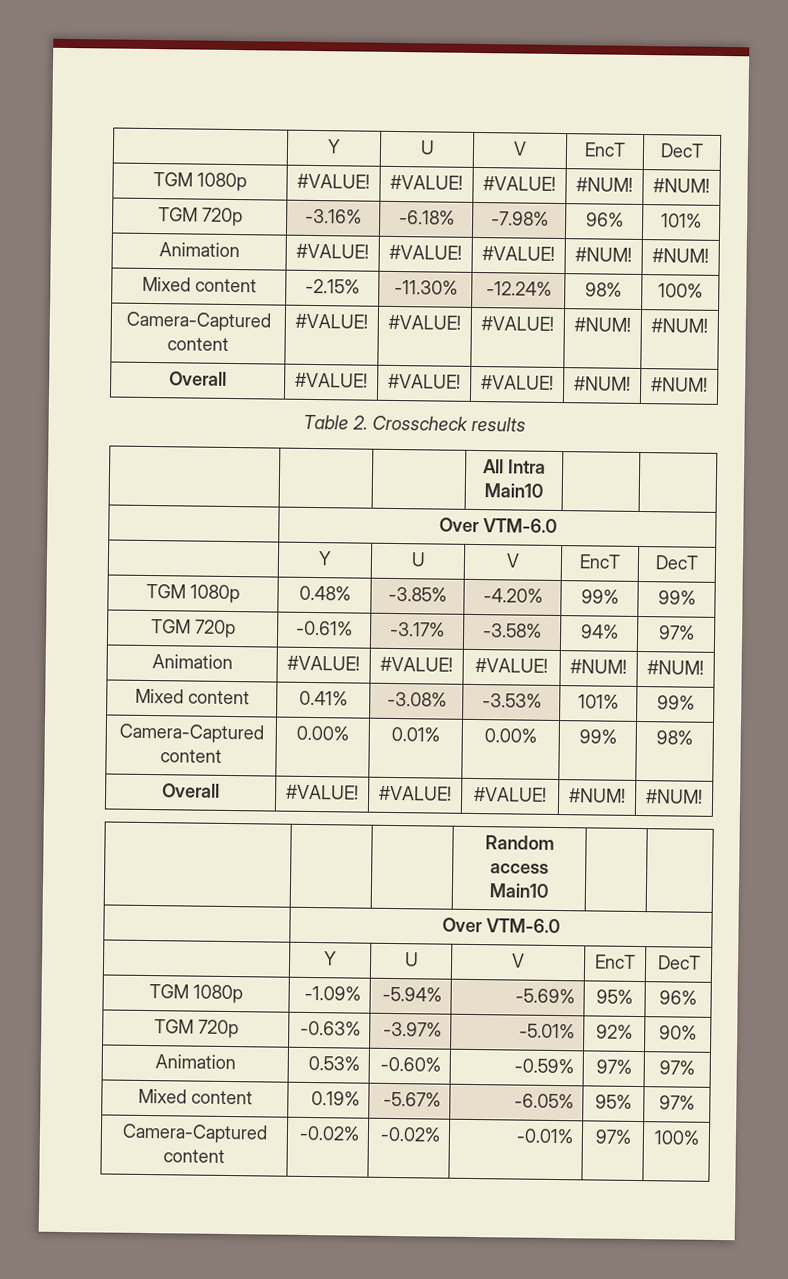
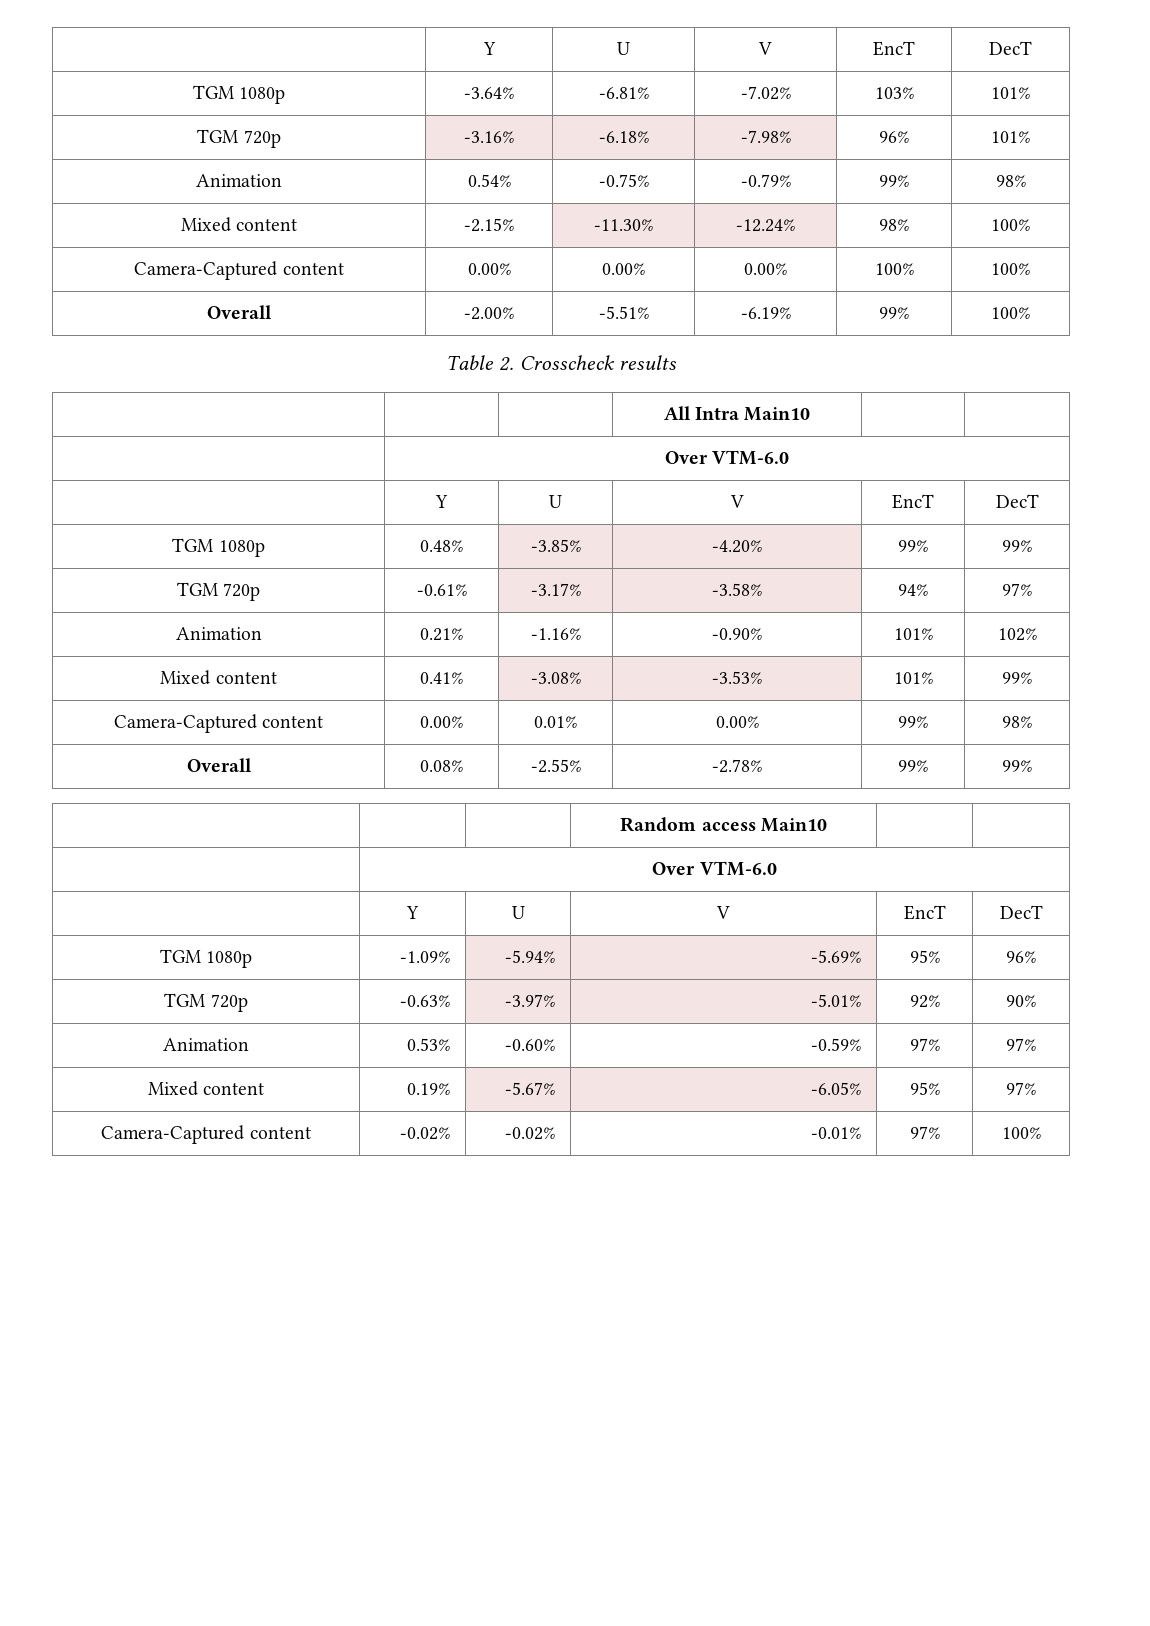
[327,139,341,154] [419,140,435,155] [513,141,527,156] [584,142,626,157] [660,143,704,158] [153,172,247,192] [297,173,370,189] [390,174,463,190] [483,176,556,191] [576,177,633,192] [653,178,710,193] | Y | U | V | EncT | DecT // TGM 1080p | #VALUE! | #VALUE! | #VALUE! | #NUM! | #NUM! -> [482,42,496,55] [617,42,630,55] [758,42,772,55] [873,41,915,56] [989,41,1032,55] [192,85,286,104] [464,87,514,99] [598,87,649,99] [740,86,791,100] [874,87,914,99] [991,87,1030,99] | Y | U | V | EncT | DecT // TGM 1080p | -3.64% | -6.81% | -7.02% | 103% | 101%
[296,243,369,259] [389,244,462,260] [482,246,555,261] [575,247,632,262] [652,248,709,263] #VALUE! | #VALUE! | #VALUE! | #NUM! | #NUM! -> [467,174,511,187] [598,174,649,187] [740,174,791,187] [879,175,909,187] [995,175,1026,187] 0.54% | -0.75% | -0.79% | 99% | 98%
[295,313,368,329] [388,314,461,330] [481,316,554,331] [574,317,631,332] [651,318,708,333] [169,371,227,386] [295,372,368,388] [388,373,461,389] [481,375,554,390] [574,376,631,391] [651,377,708,392] #VALUE! | #VALUE! | #VALUE! | #NUM! | #NUM! // Overall | #VALUE! | #VALUE! | #VALUE! | #NUM! | #NUM! -> [467,263,511,275] [602,263,645,275] [744,263,787,275] [874,263,914,275] [991,263,1030,275] [207,305,272,319] [464,307,514,320] [598,306,649,319] [740,307,791,319] [879,307,909,319] [991,307,1030,319] 0.00% | 0.00% | 0.00% | 100% | 100% // Overall | -2.00% | -5.51% | -6.19% | 99% | 100%
[287,655,360,671] [380,656,453,672] [475,658,548,673] [570,659,627,674] [647,660,704,675] #VALUE! | #VALUE! | #VALUE! | #NUM! | #NUM! -> [420,628,463,641] [530,628,581,640] [712,628,762,640] [893,628,933,640] [997,628,1037,641] 0.21% | -1.16% | -0.90% | 101% | 102%
[286,784,359,800] [379,785,452,801] [474,786,547,802] [569,788,626,803] [646,789,703,804] #VALUE! | #VALUE! | #VALUE! | #NUM! | #NUM! -> [420,760,463,772] [530,759,581,773] [712,759,762,773] [898,760,928,772] [1002,760,1032,772] 0.08% | -2.55% | -2.78% | 99% | 99%

